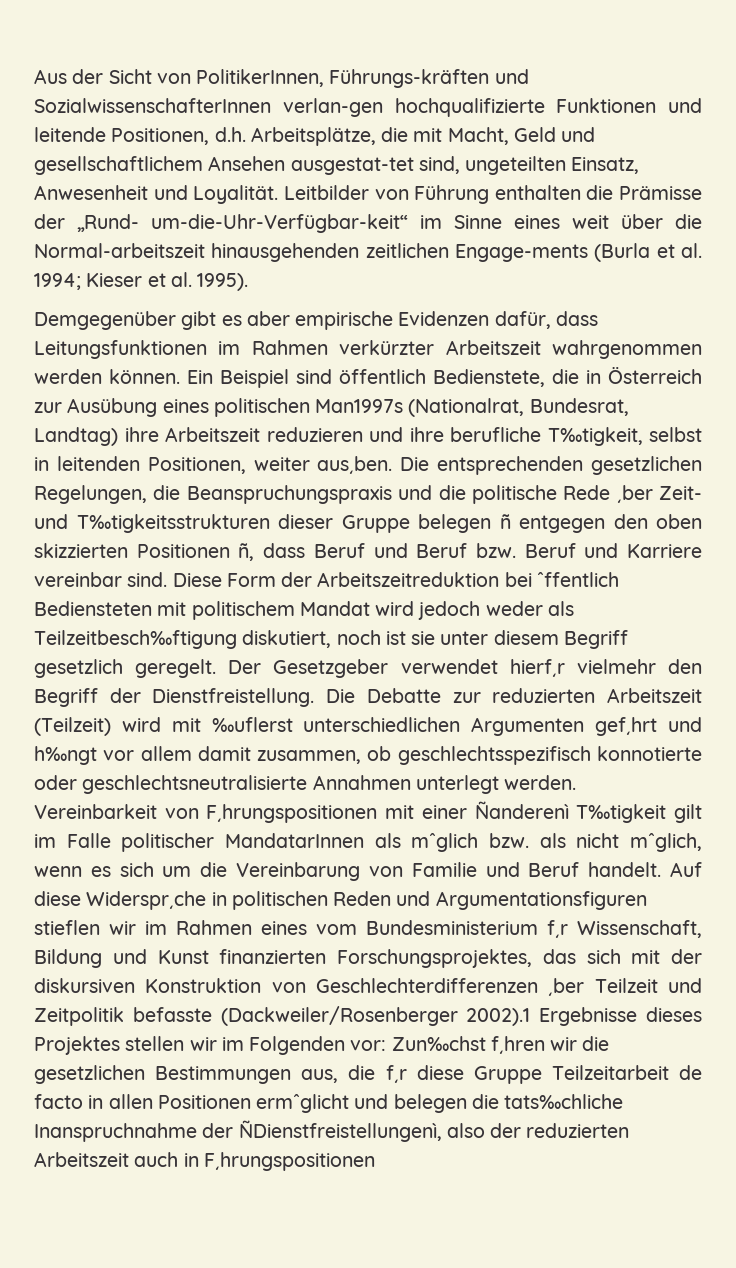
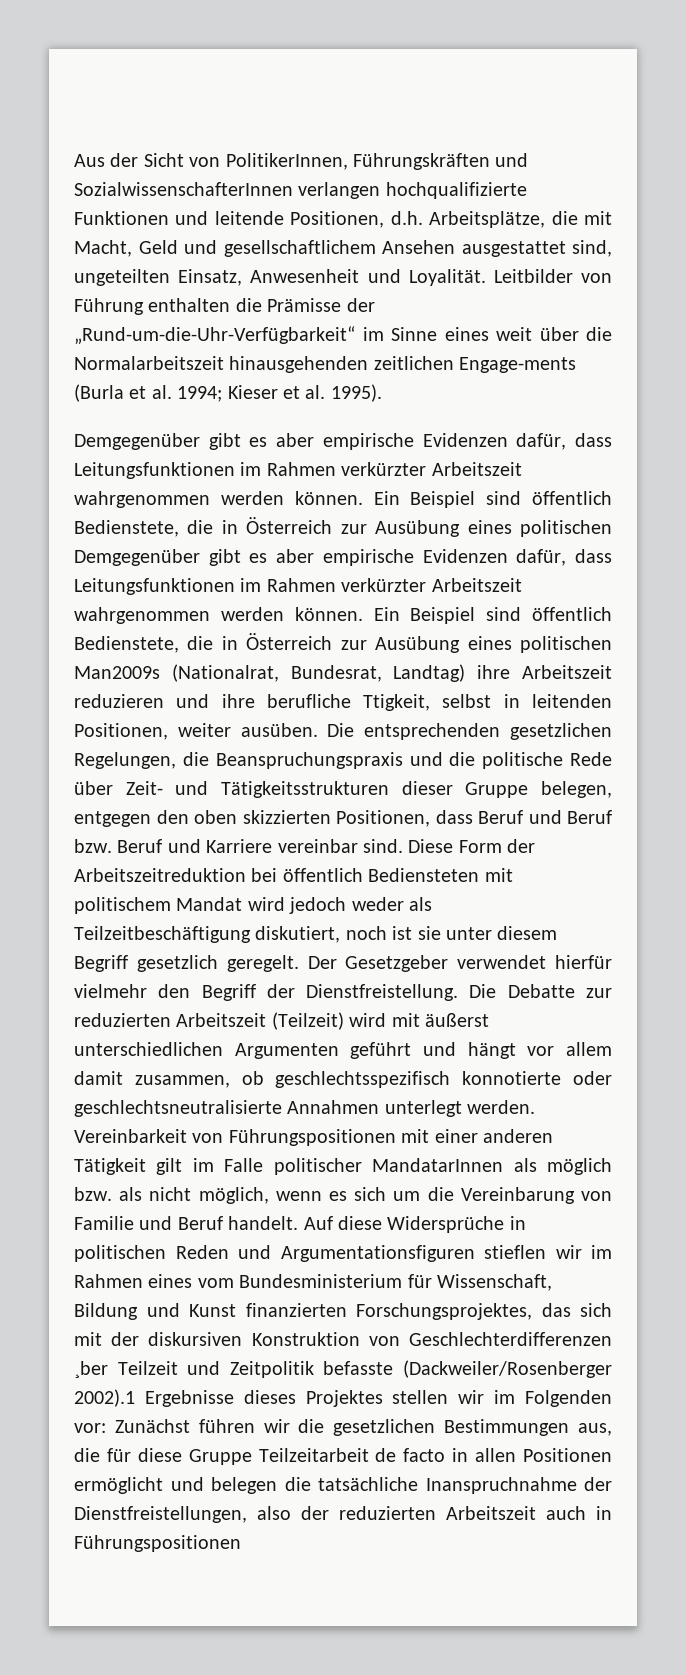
[329,69,490,88] Führungs-kräften -> [353,153,490,170] Führungskräften
[282,98,383,117] verlan-gen -> [298,182,381,199] verlangen
[290,157,414,175] ausgestat-tet -> [461,241,566,257] ausgestattet
[77,214,408,233] „Rund- um-die-Uhr-Verfügbar-keit“ -> [74,326,355,345] „Rund-um-die-Uhr-Verfügbarkeit“
[34,243,205,258] Normal-arbeitszeit -> [74,356,224,370] Normalarbeitszeit
[315,399,404,413] Man1997s -> [74,549,612,566] [74,578,522,595] [74,607,612,624] [74,633,613,653] [74,666,160,679] Demgegenüber gibt es aber empirische Evidenzen dafür, dass Leitungsfunktionen im Rahmen verkürzter Arbeitszeit wahrgenommen werden können. Ein Beispiel sind öffentlich Bedienstete, die in Österreich zur Ausübung eines politischen Man2009s
[547,427,643,446] T‰tigkeit, -> [363,694,431,711] Ttigkeit,
[317,456,393,474] aus¸ben. -> [240,723,318,737] ausüben.
[616,485,653,503] ¸ber -> [74,781,113,795] über
[76,514,270,533] T‰tigkeitsstrukturen -> [220,781,389,798] Tätigkeitsstrukturen
[418,514,511,533] belegen ñ -> [541,781,612,798] belegen,
[136,543,255,561] Positionen ñ, -> [336,810,430,827] Positionen,
[536,572,619,587] ˆffentlich -> [282,868,363,882] öffentlich
[34,630,237,649] Teilzeitbesch‰ftigung -> [74,926,251,943] Teilzeitbeschäftigung
[509,659,565,677] hierf¸r -> [555,955,612,969] hierfür
[211,717,293,732] ‰uflerst -> [424,1013,489,1027] äußerst
[595,717,702,736] [34,746,97,765] gef¸hrt und h‰ngt -> [350,1042,516,1059] geführt und hängt
[206,804,378,823] F¸hrungspositionen -> [228,1129,396,1146] Führungspositionen
[474,801,667,823] Ñanderenì T‰tigkeit -> [482,1129,553,1143] [74,1158,146,1175] anderen Tätigkeit
[411,833,479,852] mˆglich -> [547,1158,612,1175] möglich
[630,833,702,852] mˆglich, -> [198,1187,269,1204] möglich,
[86,891,207,910] Widerspr¸che -> [387,1216,505,1233] Widersprüche
[547,920,568,938] f¸r -> [407,1274,432,1288] für
[391,1036,545,1054] Zun‰chst f¸hren -> [114,1419,255,1433] Zunächst führen
[385,1065,407,1083] f¸r -> [106,1448,131,1462] für
[256,1094,350,1113] ermˆglicht -> [74,1477,163,1494] ermöglicht
[504,1094,624,1109] tats‰chliche -> [318,1477,418,1491] tatsächliche
[238,1120,442,1142] ÑDienstfreistellungenì, -> [74,1506,247,1523] Dienstfreistellungen,
[203,1152,375,1171] F¸hrungspositionen -> [74,1535,241,1552] Führungspositionen

